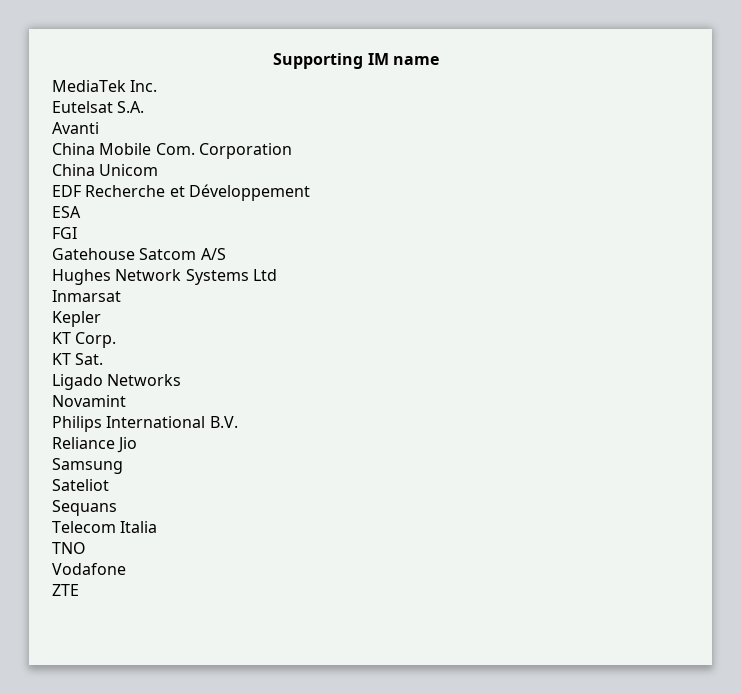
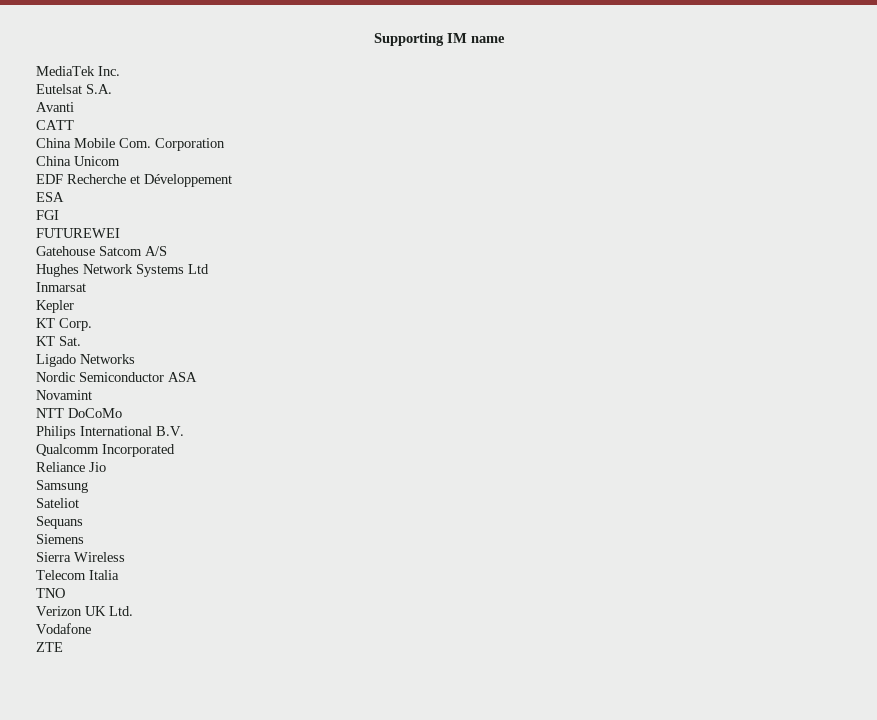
(99, 128) none -> [36,120,74,130] // CATT
(77, 233) none -> [36,228,120,238] // FUTUREWEI
(182, 380) none -> [36,372,197,382] // Nordic Semiconductor ASA
(126, 401) none -> [36,408,122,418] // NTT DoCoMo
(238, 422) none -> [36,444,175,457] // Qualcomm Incorporated
(117, 508) none -> [36,534,84,544] [36,552,125,562] // Siemens // Sierra Wireless
(86, 548) none -> [36,606,133,616] // Verizon UK Ltd.

